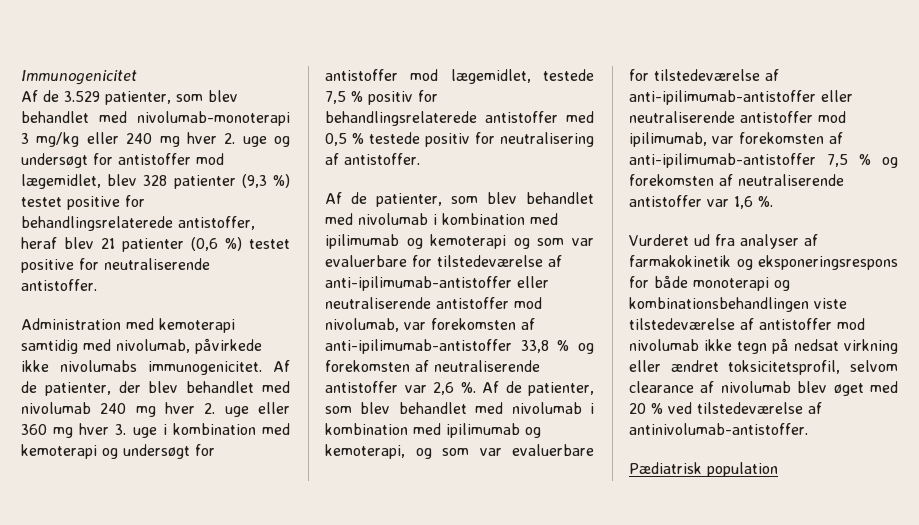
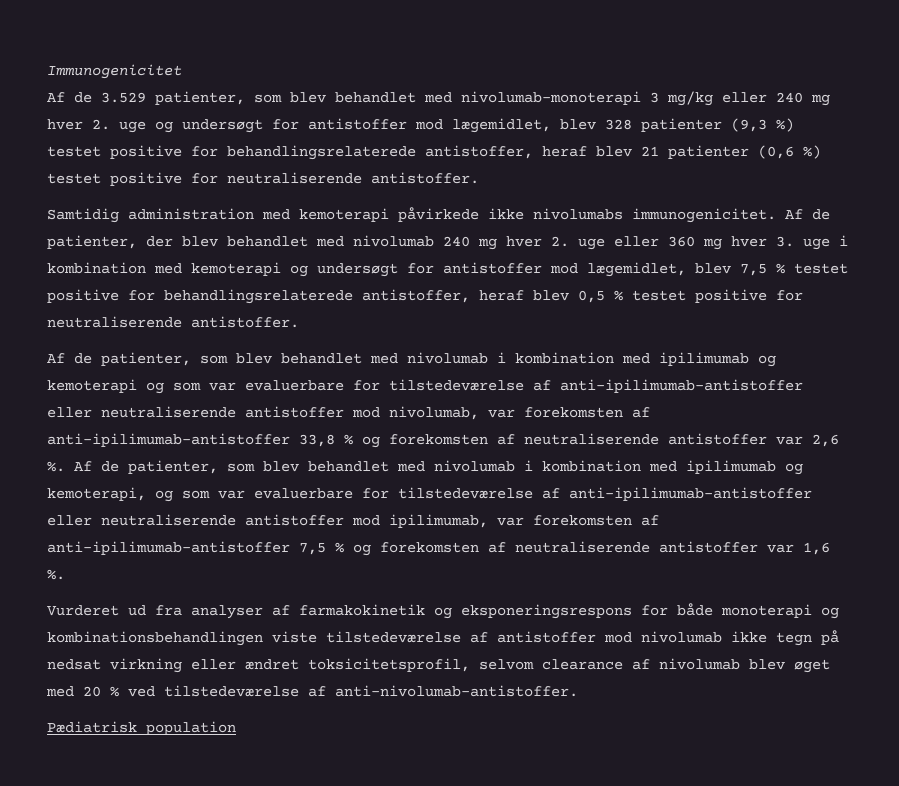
[21,318,235,333] [21,339,190,354] Administration med kemoterapi samtidig med nivolumab, -> [47,208,389,223] Samtidig administration med kemoterapi
[543,69,594,81] [325,90,438,105] [325,111,594,126] [325,132,594,147] [325,153,339,165] testede 7,5 % positiv for behandlingsrelaterede antistoffer med 0,5 % testede positiv for neutralisering af -> [695,263,848,276] [47,289,803,304] [47,316,182,328] blev 7,5 % testet positive for behandlingsrelaterede antistoffer, heraf blev 0,5 % testet positive for neutraliserende
[629,423,808,435] antinivolumab-antistoffer. -> [335,685,578,697] anti-nivolumab-antistoffer.

